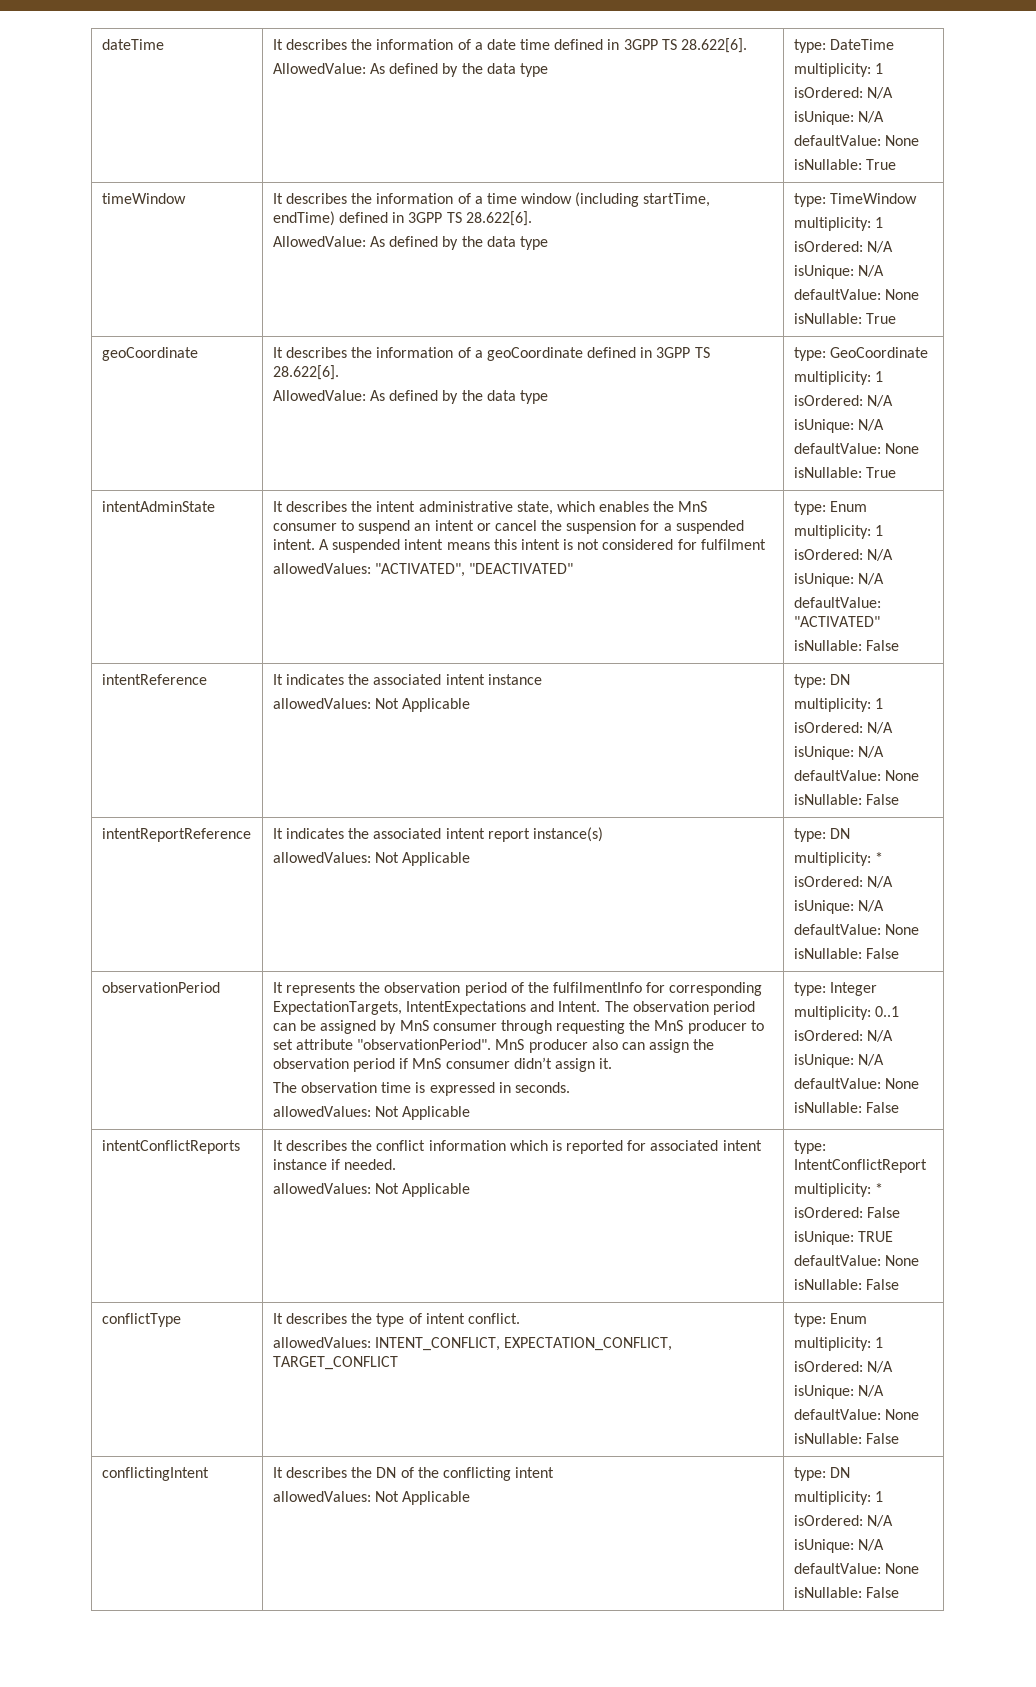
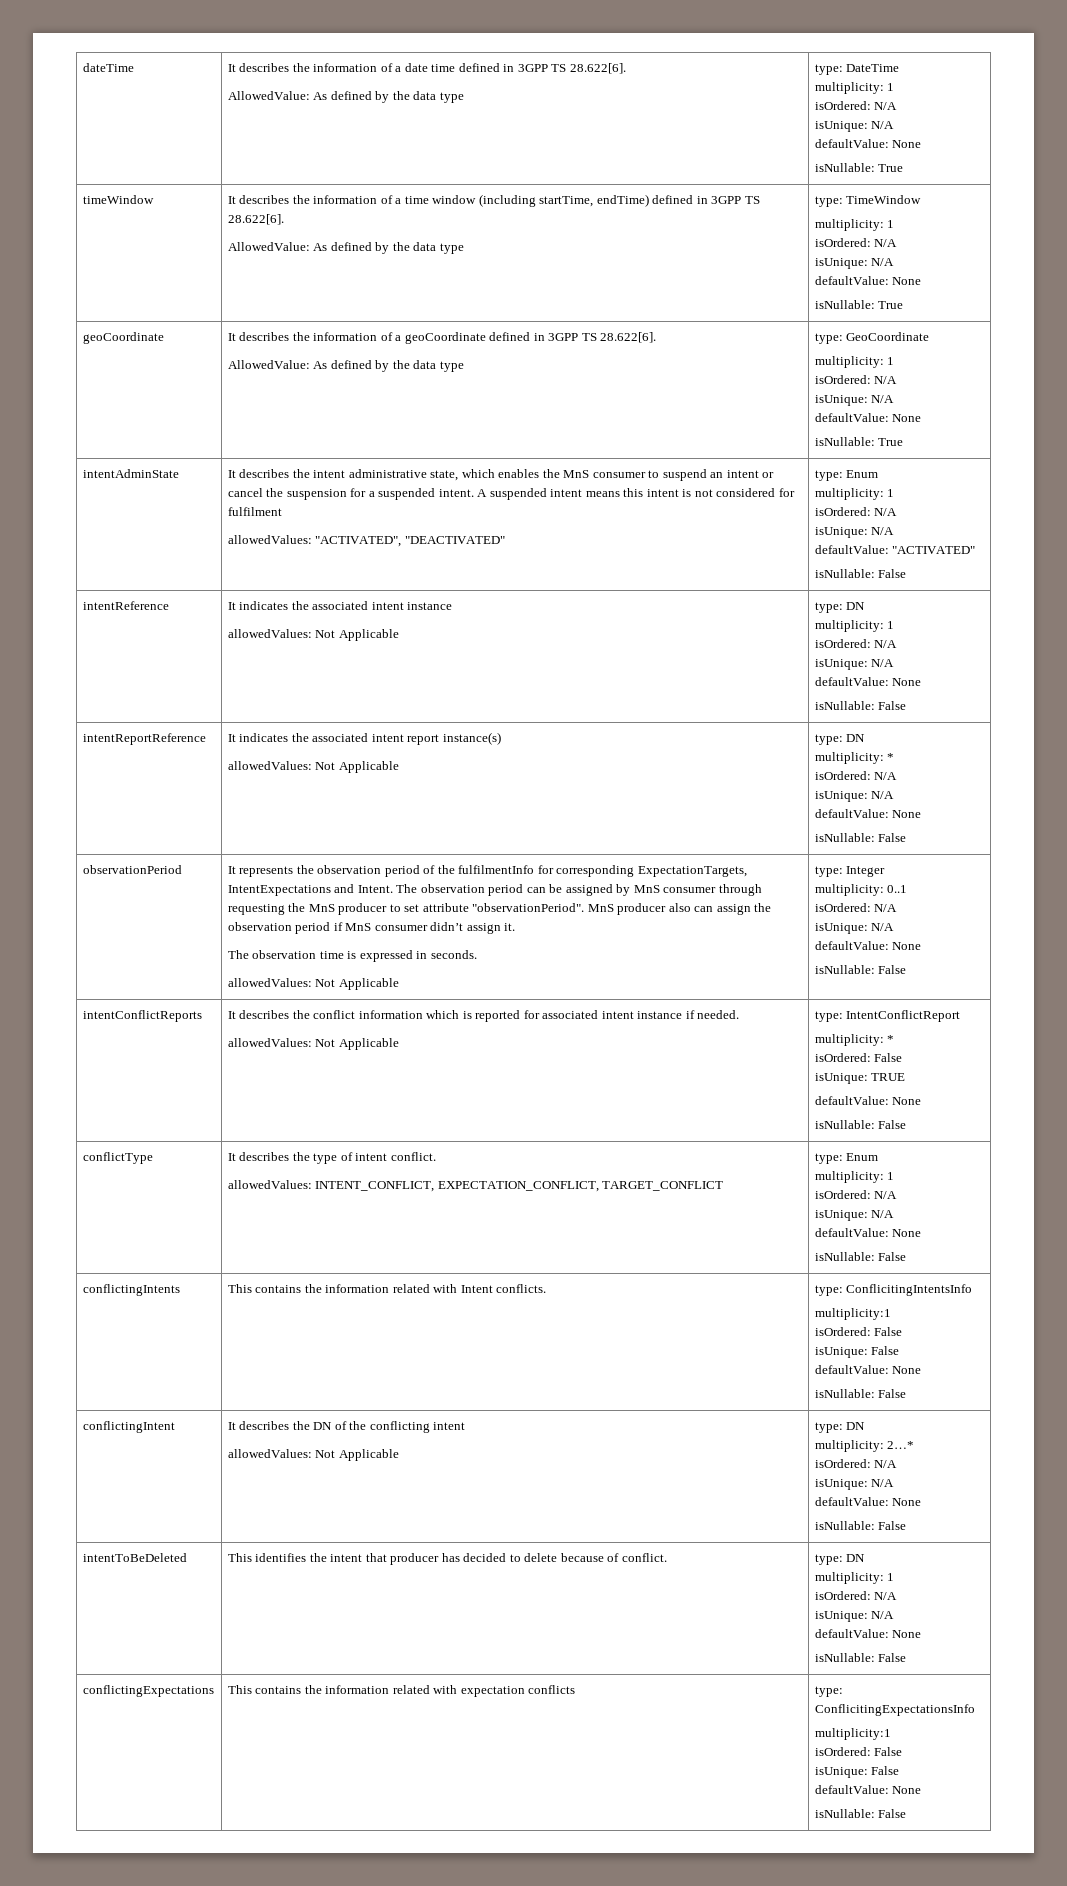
(899, 1438) none -> [82,1284,180,1296] [227,1284,547,1293] [814,1284,973,1296] [814,1308,891,1320] [814,1327,903,1336] [814,1346,900,1358] [814,1365,922,1374] [814,1389,907,1398] // conflictingIntents | This contains the information related with Intent conflicts. | type: ConflicitingIntentsInfo // multiplicity:1 // isOrdered: False // isUnique: False // defaultValue: None // isNullable: False
(850, 1472) none -> [814,1440,915,1452] [814,1459,898,1468] [814,1479,895,1490] [814,1497,922,1506] [814,1521,907,1530] [82,1553,187,1562] [227,1553,667,1565] [814,1554,866,1565] // multiplicity: 2…* // isOrdered: N/A // isUnique: N/A // defaultValue: None // isNullable: False // intentToBeDeleted | This identifies the intent that producer has decided to delete because of conflict. | type: DN
(899, 1592) none -> [82,1685,214,1697] [227,1685,576,1697] [814,1686,843,1697] [814,1704,975,1716] [814,1728,891,1740] [814,1747,903,1756] [814,1766,900,1778] [814,1785,922,1794] [814,1809,907,1818] // conflictingExpectations | This contains the information related with expectation conflicts | type: ConflicitingExpectationsInfo // multiplicity:1 // isOrdered: False // isUnique: False // defaultValue: None // isNullable: False

